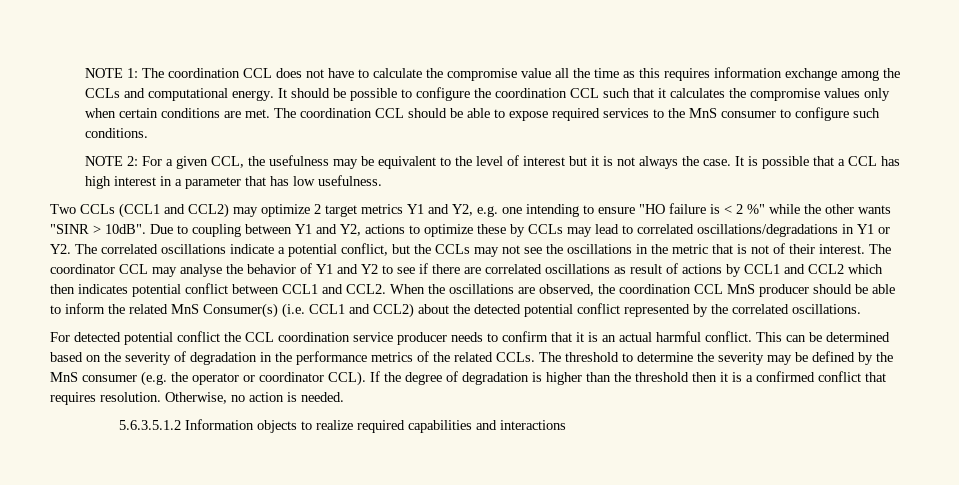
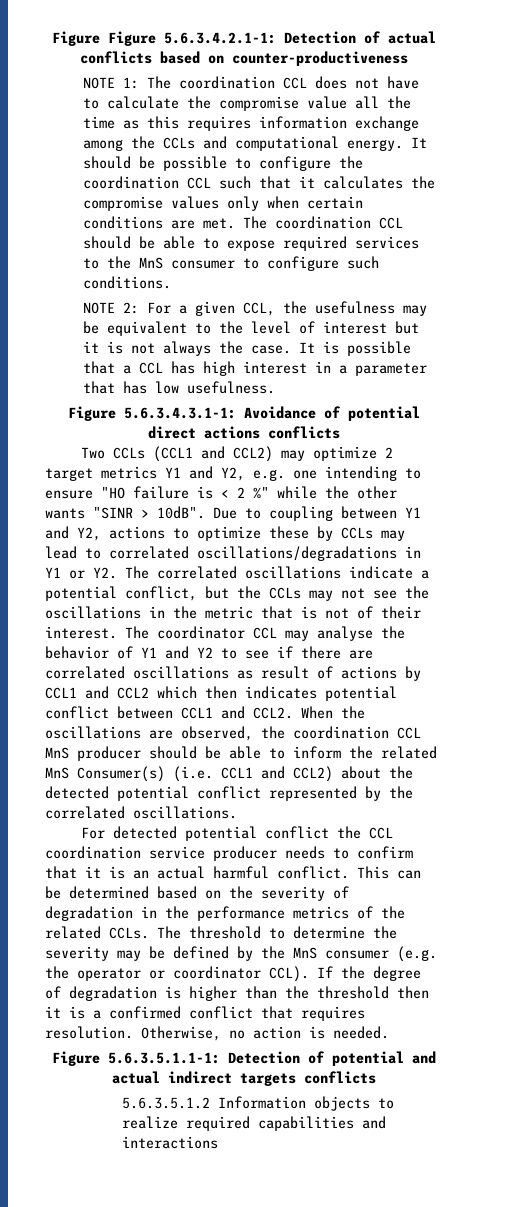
(84, 73) none -> [51,31,436,46] [79,51,408,66] Figure Figure 5.6.3.4.2.1-1: Detection of actual conflicts based on counter-productiveness //
(382, 180) none -> [67,406,420,421] [147,426,340,439] // Figure 5.6.3.4.3.1-1: Avoidance of potential direct actions conflicts
(344, 397) none -> [51,1051,436,1066] [111,1071,376,1086] // Figure 5.6.3.5.1.1-1: Detection of potential and actual indirect targets conflicts

